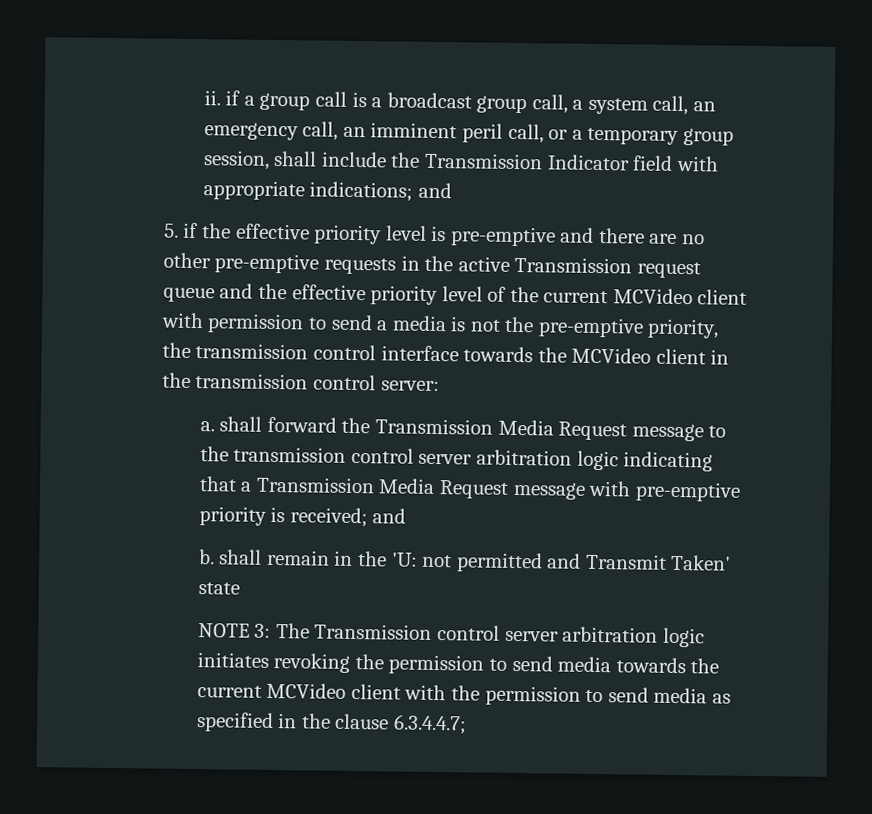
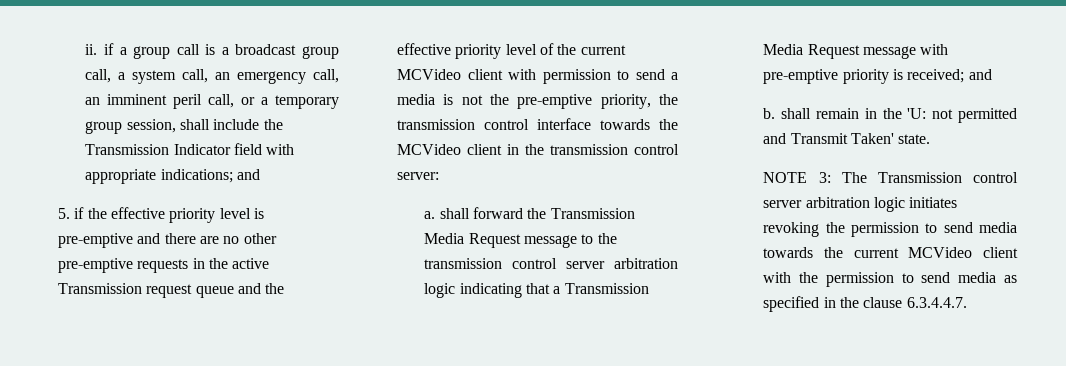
[197,582,240,595] state -> [898,134,931,144] state.
[392,714,467,735] 6.3.4.4.7; -> [906,297,967,308] 6.3.4.4.7.

